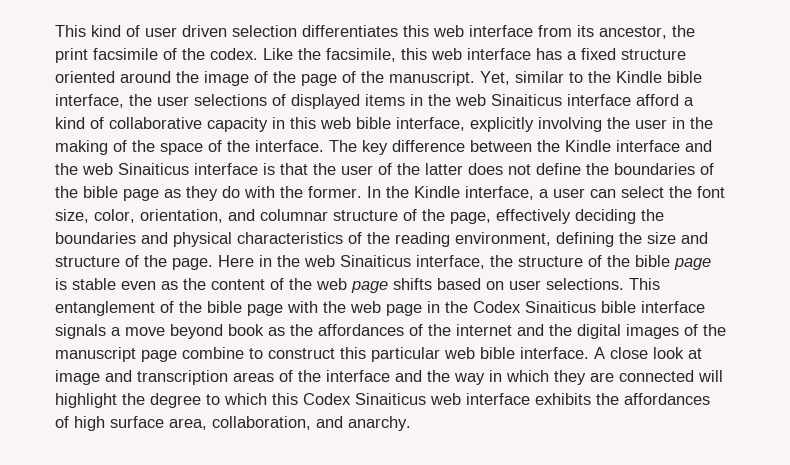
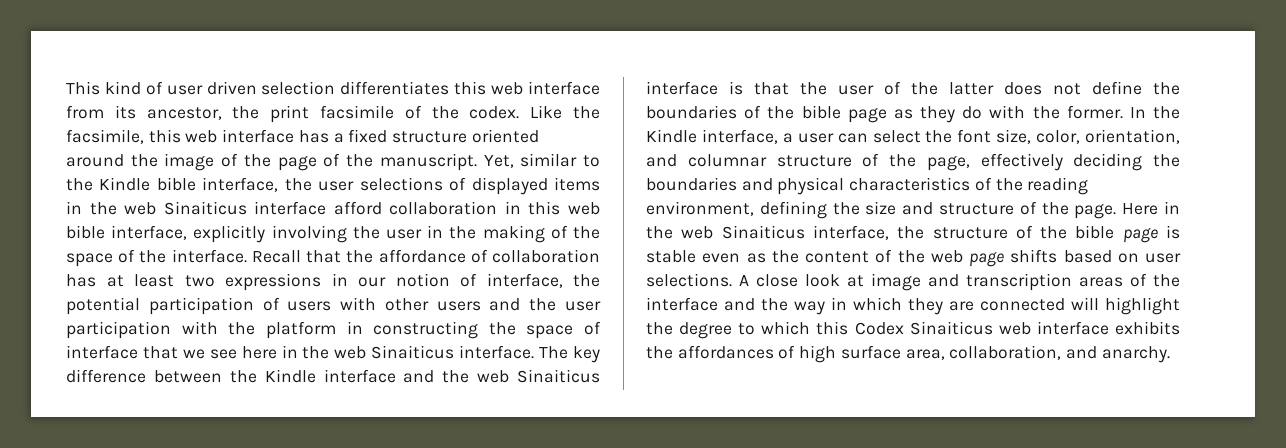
[684,97,694,106] [55,117,268,132] a kind of collaborative capacity -> [389,201,498,215] collaboration
(324, 146) none -> [251,249,600,263] [66,273,600,291] [66,297,601,315] [66,321,601,339] [66,345,535,359] Recall that the affordance of collaboration has at least two expressions in our notion of interface, the potential participation of users with other users and the user participation with the platform in constructing the space of interface that we see here in the web Sinaiticus interface.
[629,278,660,290] [55,301,705,316] [55,324,726,339] [55,347,589,362] This entanglement of the bible page with the web page in the Codex Sinaiticus bible interface signals a move beyond book as the affordances of the internet and the digital images of the manuscript page combine to construct this particular web bible interface. -> (732, 280) none

